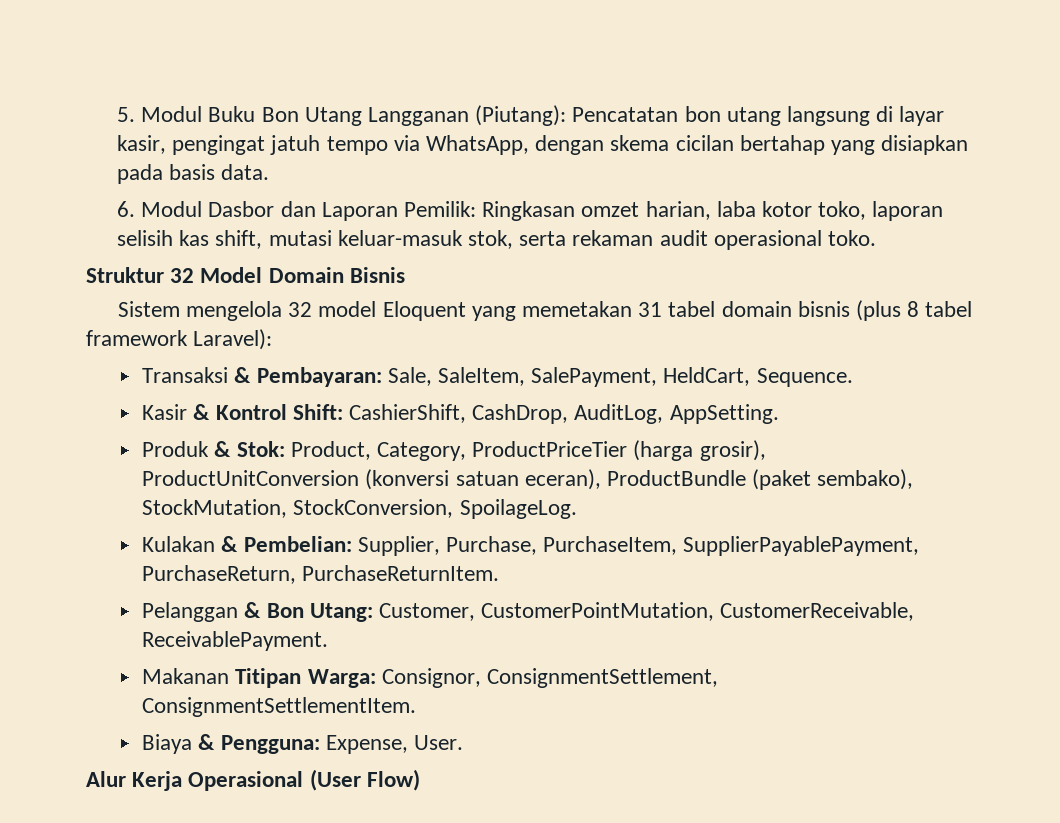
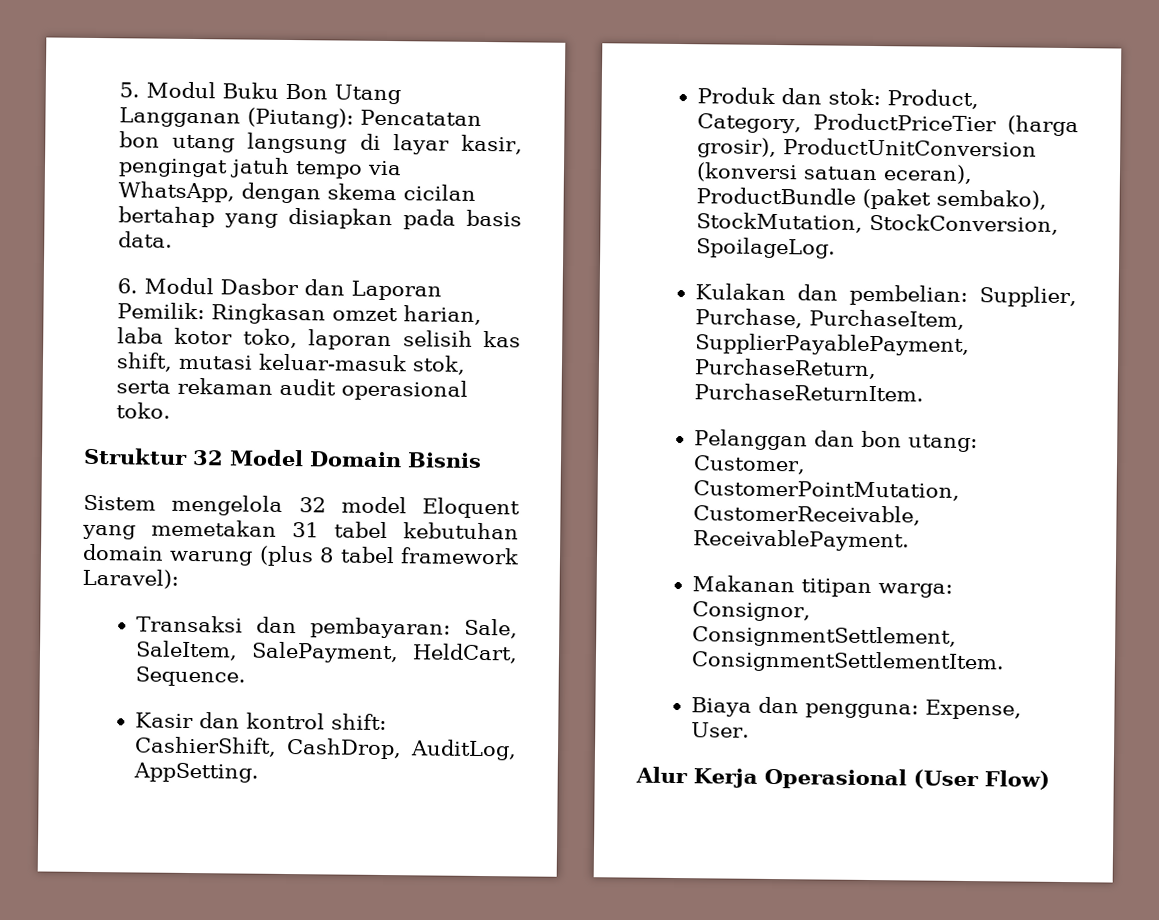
[721,301,850,317] domain bisnis -> [403,522,519,540] [82,543,254,566] kebutuhan domain warung
[234,367,382,387] & Pembayaran: -> [256,616,452,639] dan pembayaran:
[193,404,343,420] & Kontrol Shift: -> [199,712,388,731] dan kontrol shift:
[214,441,285,457] & Stok: -> [781,88,882,106] dan stok:
[221,536,352,552] & Pembelian: -> [797,284,969,306] dan pembelian:
[244,602,373,622] & Bon Utang: -> [814,430,979,453] dan bon utang:
[235,668,376,688] Titipan Warga: -> [801,578,954,598] titipan warga:
[198,734,320,754] & Pengguna: -> [758,696,920,719] dan pengguna:

